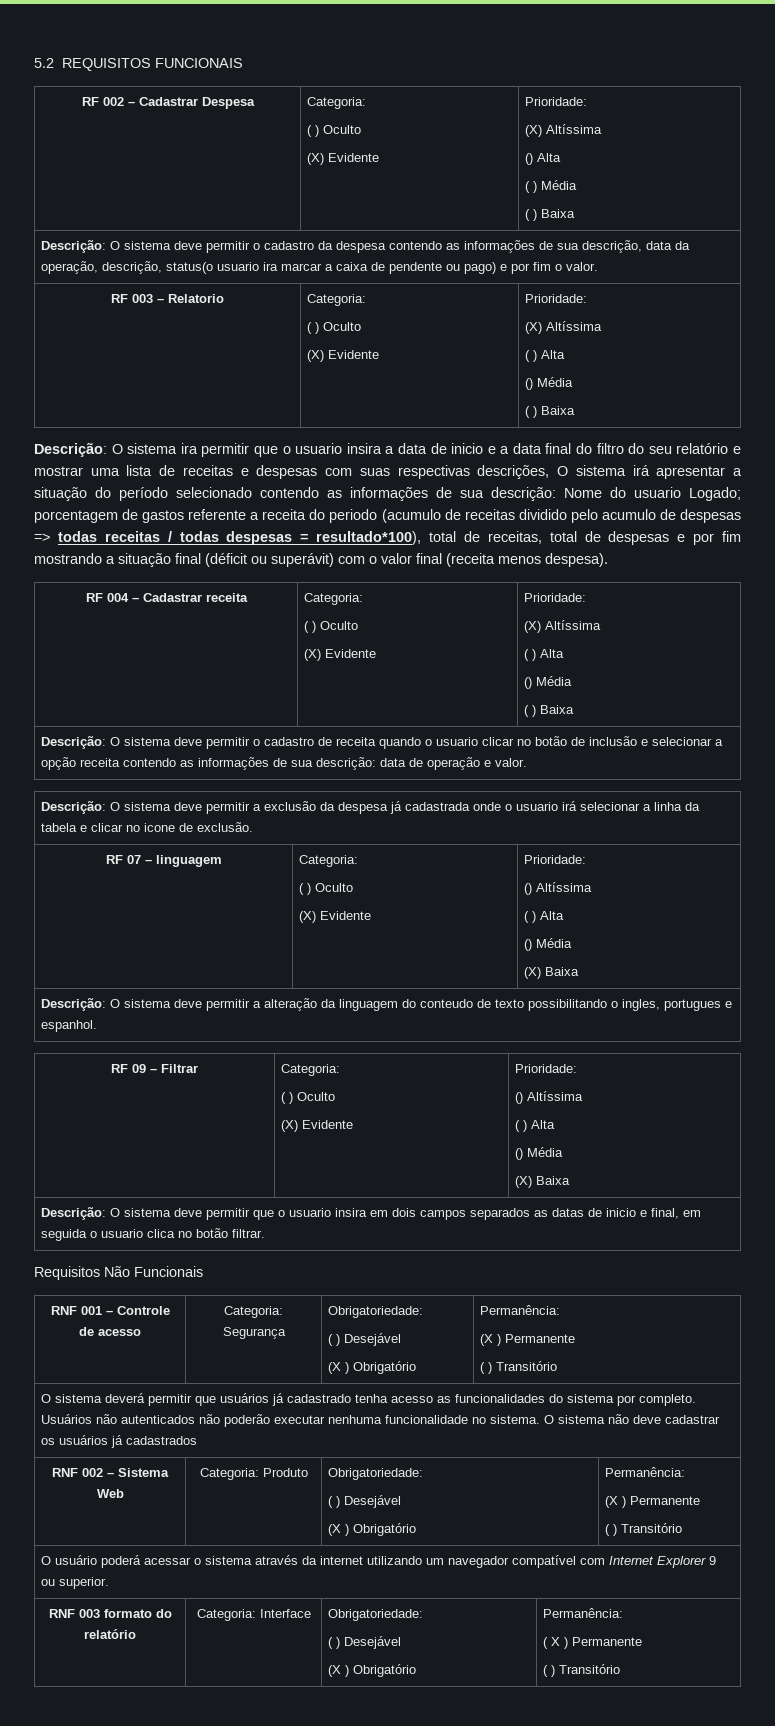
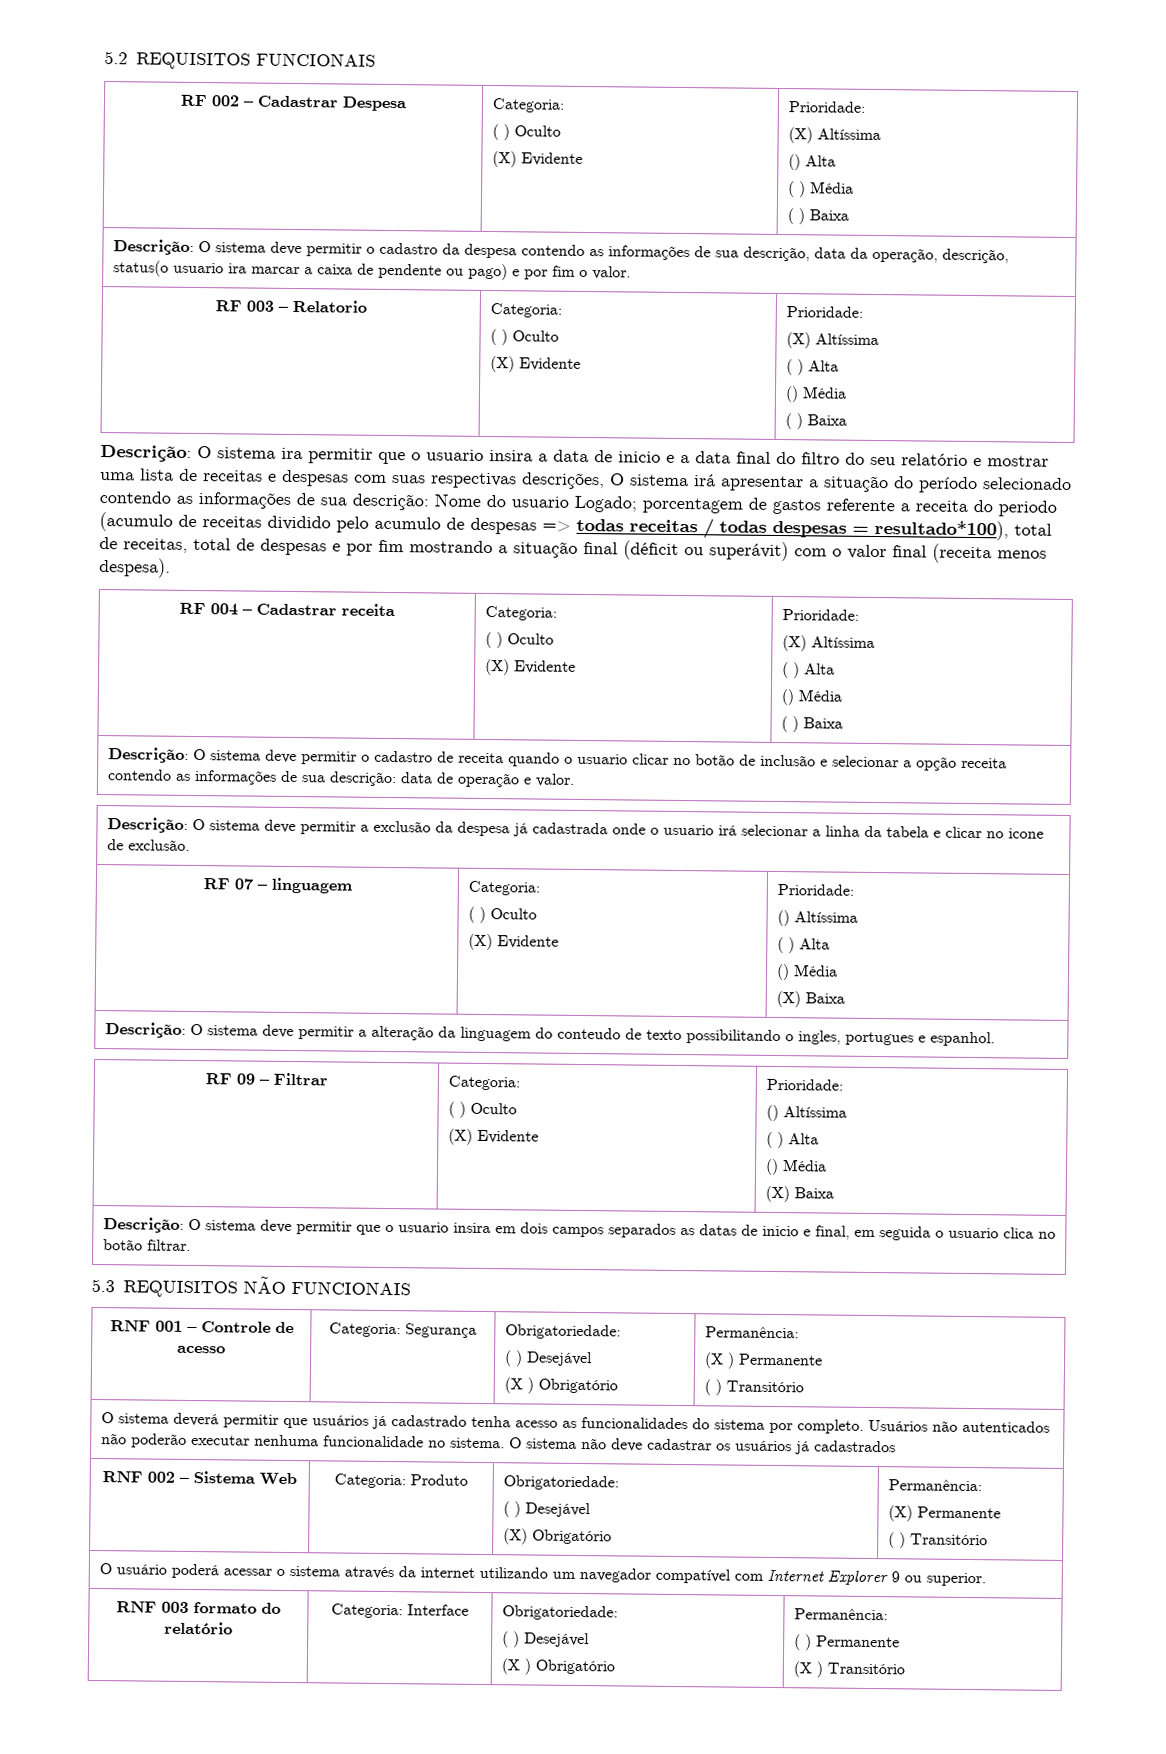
[34,1266,203,1280] Requisitos Não Funcionais -> [91,1275,411,1298] 5.3 REQUISITOS NÃO FUNCIONAIS
[328,1523,417,1536] [605,1467,686,1477] [605,1496,627,1508] (X ) Obrigatório | Permanência: // (X ) -> [502,1528,612,1545] [887,1479,982,1492] [887,1505,913,1522] (X) Obrigatório | Permanência: // (X)
[551,1637,643,1649] [543,1665,549,1677] X ) Permanente // ( -> [804,1634,900,1651] [792,1661,812,1678] ) Permanente // (X

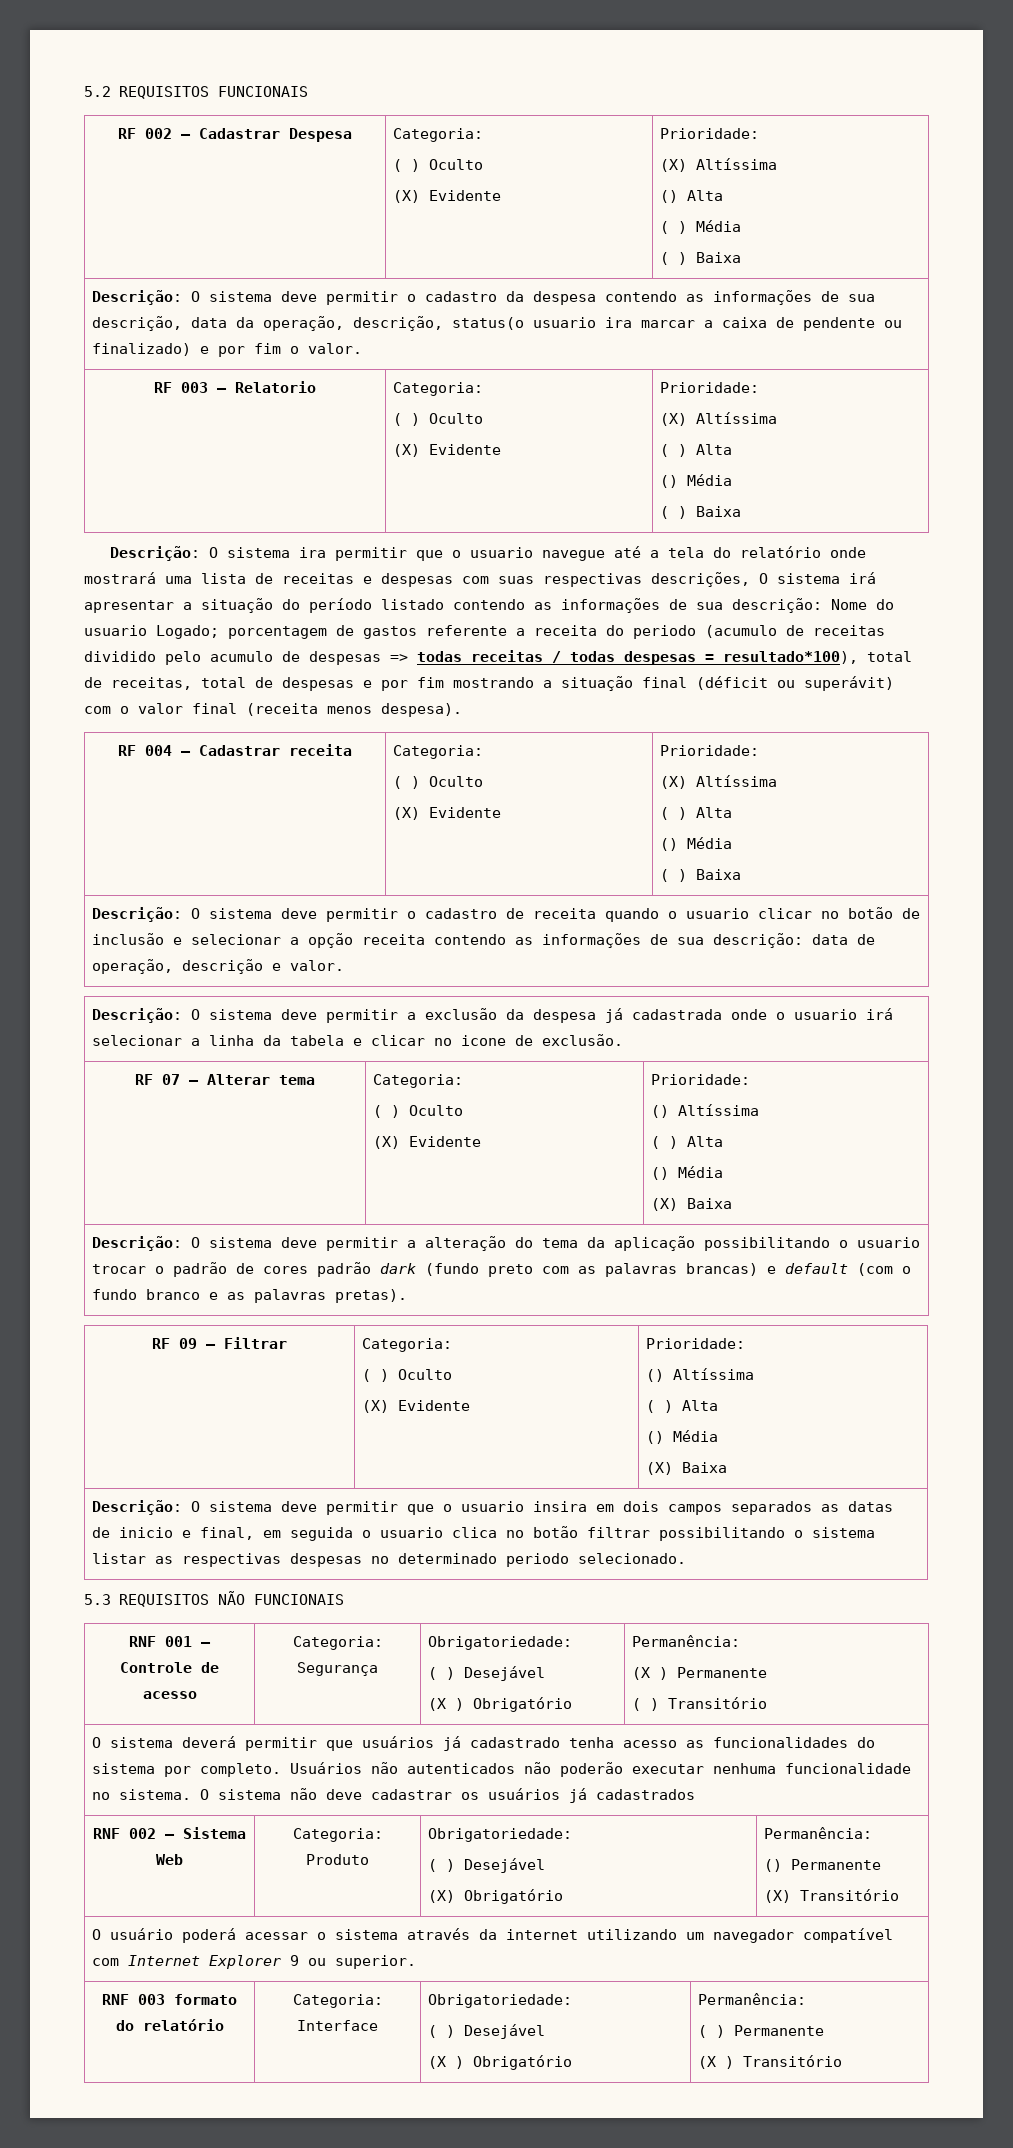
[467,263,508,281] pago) -> [92,343,192,356] finalizado)
[489,449,1049,467] insira a data de inicio e a data final do filtro do seu relatório e mostrar -> [541,546,866,561] [84,572,156,584] navegue até a tela do relatório onde mostrará
[983,477,1072,491] selecionado -> [381,599,444,610] listado
[456,772,520,788] operação -> [92,959,264,974] operação, descrição
[270,877,352,894] linguagem -> [207,1074,315,1085] Alterar tema
[437,1026,995,1047] da linguagem do conteudo de texto possibilitando o ingles, portugues e espanhol. -> [515,1236,921,1251] [92,1262,912,1277] [92,1289,408,1303] do tema da aplicação possibilitando o usuario trocar o padrão de cores padrão dark (fundo preto com as palavras brancas) e default (com o fundo branco e as palavras pretas).
[146,1239,191,1251] filtrar. -> [587,1527,876,1541] [92,1553,687,1567] filtrar possibilitando o sistema listar as respectivas despesas no determinado periodo selecionado.
[887,1505,1001,1522] [887,1532,906,1549] (X) Permanente // ( ) -> [764,1859,882,1872] [764,1890,792,1903] () Permanente // (X)

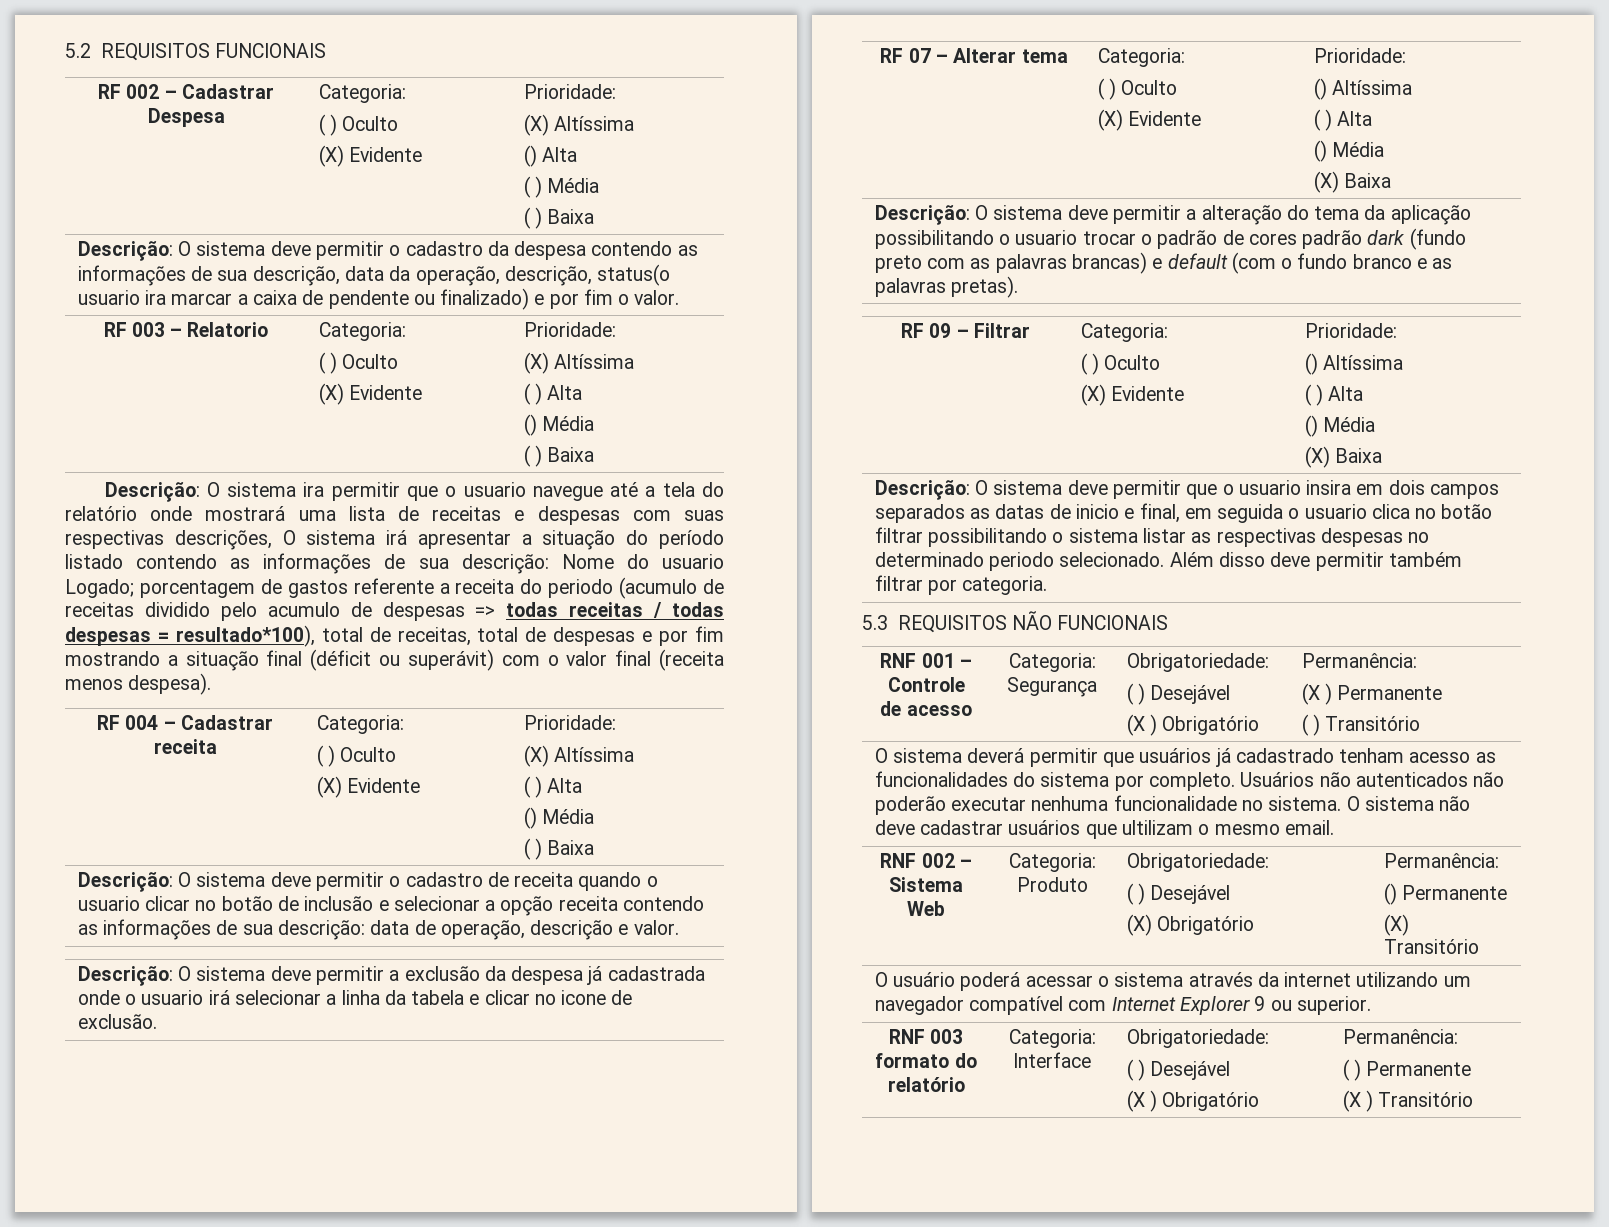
(687, 1558) none -> [1169,552,1462,571] [874,575,1048,595] Além disso deve permitir também filtrar por categoria.
[569,1737,615,1748] tenha -> [1339,748,1405,763] tenham
[461,1788,696,1803] os usuários já cadastrados -> [1008,820,1334,839] usuários que ultilizam o mesmo email.

